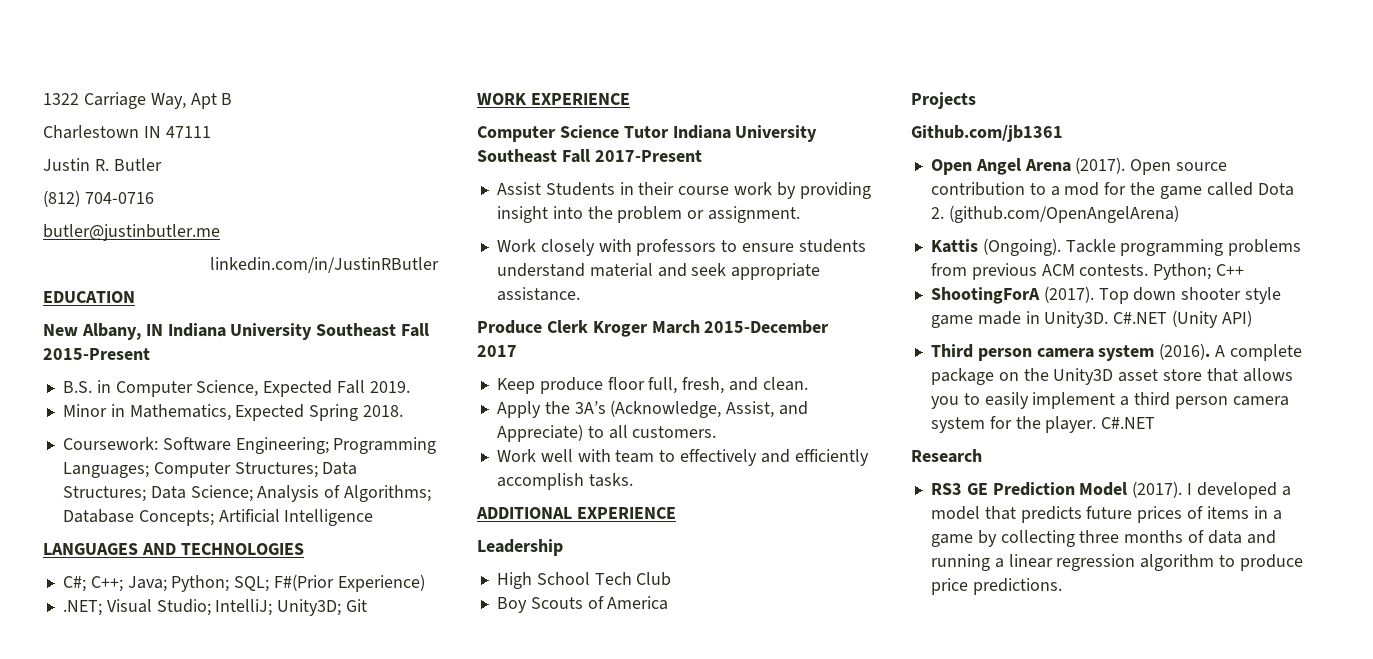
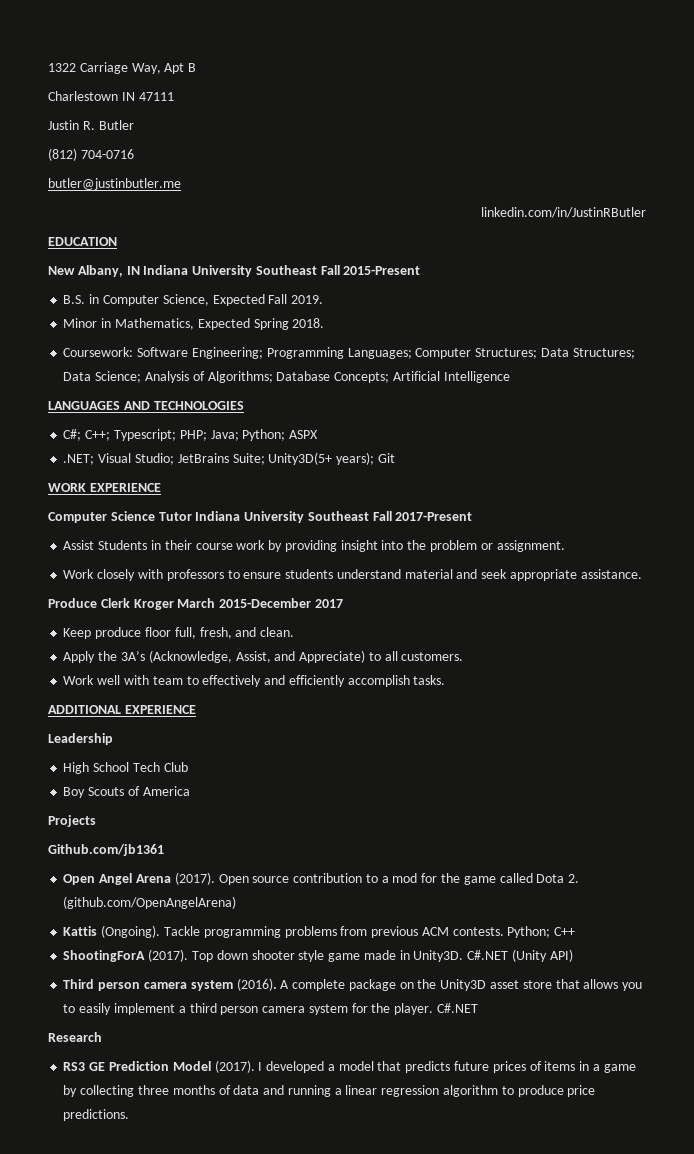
[127,574,425,592] Java; Python; SQL; F#(Prior Experience) -> [113,429,319,441] Typescript; PHP; Java; Python; ASPX
[215,599,342,616] IntelliJ; Unity3D; -> [177,452,375,465] JetBrains Suite; Unity3D(5+ years);

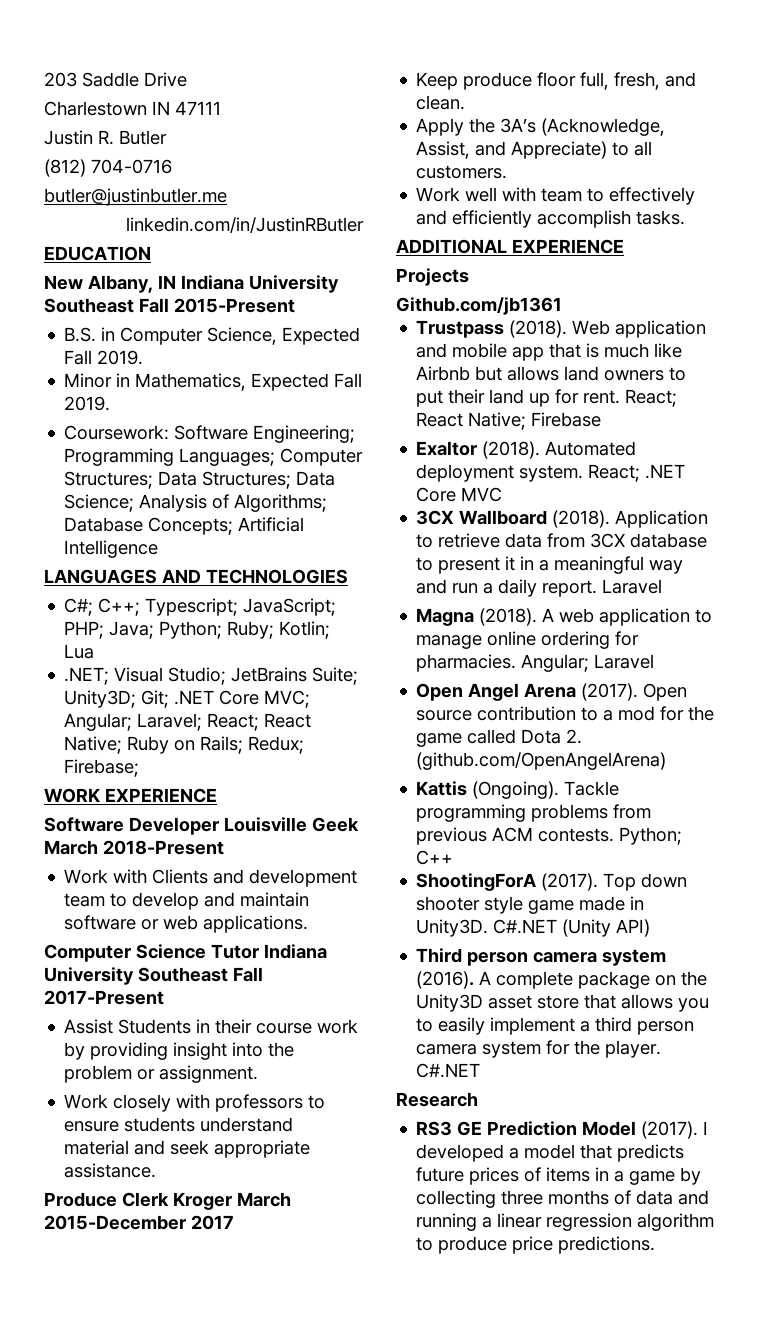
[48,62,197,74] 1322 Carriage Way, Apt B -> [44,72,187,87] 203 Saddle Drive
[253,318,325,330] Spring 2018. -> [334,373,363,388] [64,396,111,411] Fall 2019.
(176, 435) none -> [243,598,337,616] JavaScript;
[289,430,319,439] ASPX -> [227,621,331,639] [64,644,95,659] Ruby; Kotlin; Lua
[268,452,395,465] [48,483,161,492] Unity3D(5+ years); Git // WORK EXPERIENCE -> [64,690,311,708] [64,713,312,731] [64,736,305,754] [64,759,140,777] [44,788,217,803] [44,817,359,835] [44,840,224,855] [64,869,358,887] [64,892,310,910] [64,915,309,933] Unity3D; Git; .NET Core MVC; Angular; Laravel; React; React Native; Ruby on Rails; Redux; Firebase; // WORK EXPERIENCE // Software Developer Louisville Geek March 2018-Present // Work with Clients and development team to develop and maintain software or web applications.
[48,733,113,745] [63,762,188,774] [63,786,190,798] [48,815,96,827] [48,844,164,856] Leadership // High School Tech Club // Boy Scouts of America // Projects // Github.com/jb1361 -> [396,268,469,286] [396,297,562,315] [416,320,707,338] [416,343,683,361] [416,366,687,381] [416,389,678,407] [416,412,602,430] [416,441,637,459] [416,464,686,482] [416,487,503,502] [416,510,709,528] [416,533,708,548] [416,556,684,574] [416,579,663,597] [416,608,713,626] [416,631,640,649] [416,654,655,672] Projects // Github.com/jb1361 // Trustpass (2018). Web application and mobile app that is much like Airbnb but allows land owners to put their land up for rent. React; React Native; Firebase // Exaltor (2018). Automated deployment system. React; .NET Core MVC // 3CX Wallboard (2018). Application to retrieve data from 3CX database to present it in a meaningful way and run a daily report. Laravel // Magna (2018). A web application to manage online ordering for pharmacies. Angular; Laravel

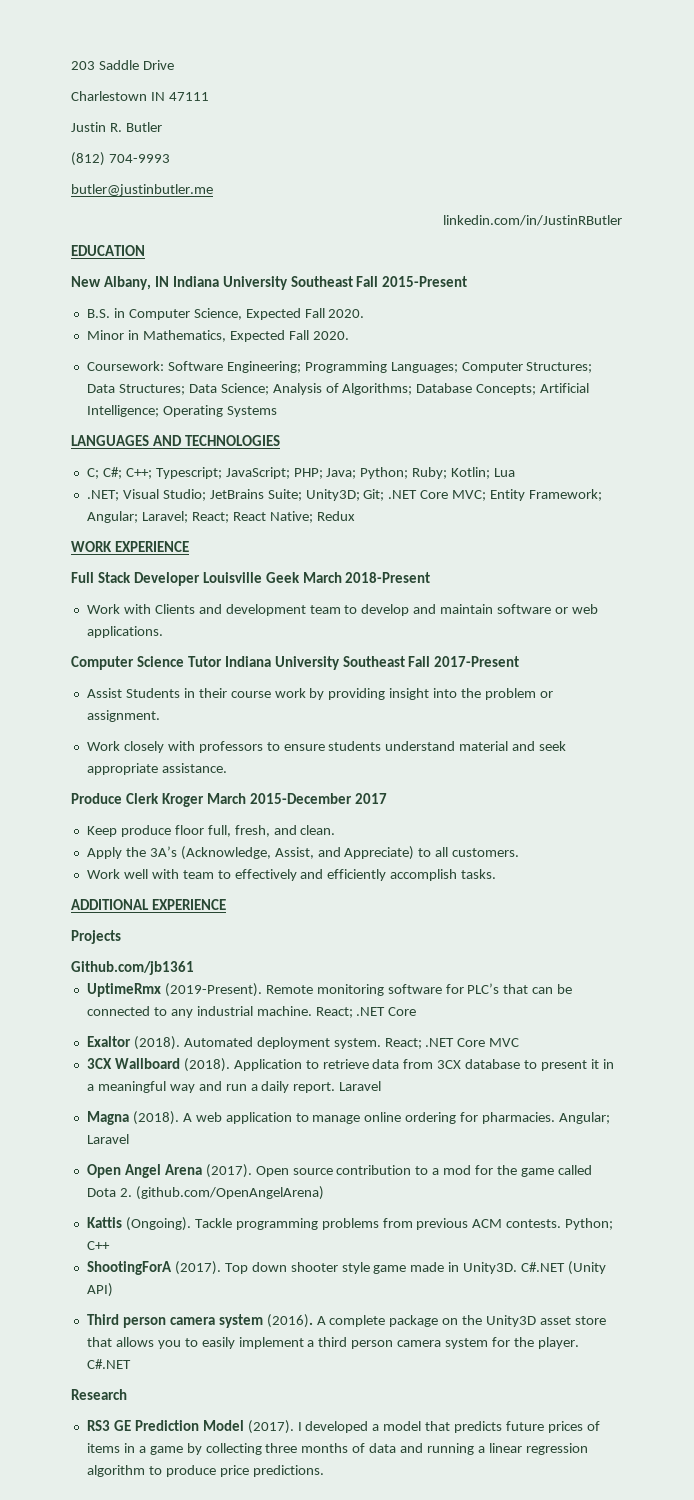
[91,159,172,174] 704-0716 -> [108,154,170,163] 704-9993
[97,350,144,365] 2019. -> [328,309,365,318] 2020.
[64,396,111,411] 2019. -> [312,331,349,340] 2020.
[64,540,159,558] Intelligence -> [86,405,277,417] Intelligence; Operating Systems
(348, 576) none -> [86,468,99,479] C;
(311, 699) none -> [490,489,603,501] Entity Framework;
[127,736,305,754] [64,759,140,777] Ruby on Rails; Redux; Firebase; -> [316,511,355,521] Redux
[44,817,124,832] Software -> [71,572,131,583] Full Stack
[416,320,707,338] [416,343,683,361] [416,366,687,381] [416,389,678,407] [416,412,602,430] Trustpass (2018). Web application and mobile app that is much like Airbnb but allows land owners to put their land up for rent. React; React Native; Firebase -> [86,983,573,997] [86,1006,417,1018] UptimeRmx (2019-Present). Remote monitoring software for PLC’s that can be connected to any industrial machine. React; .NET Core

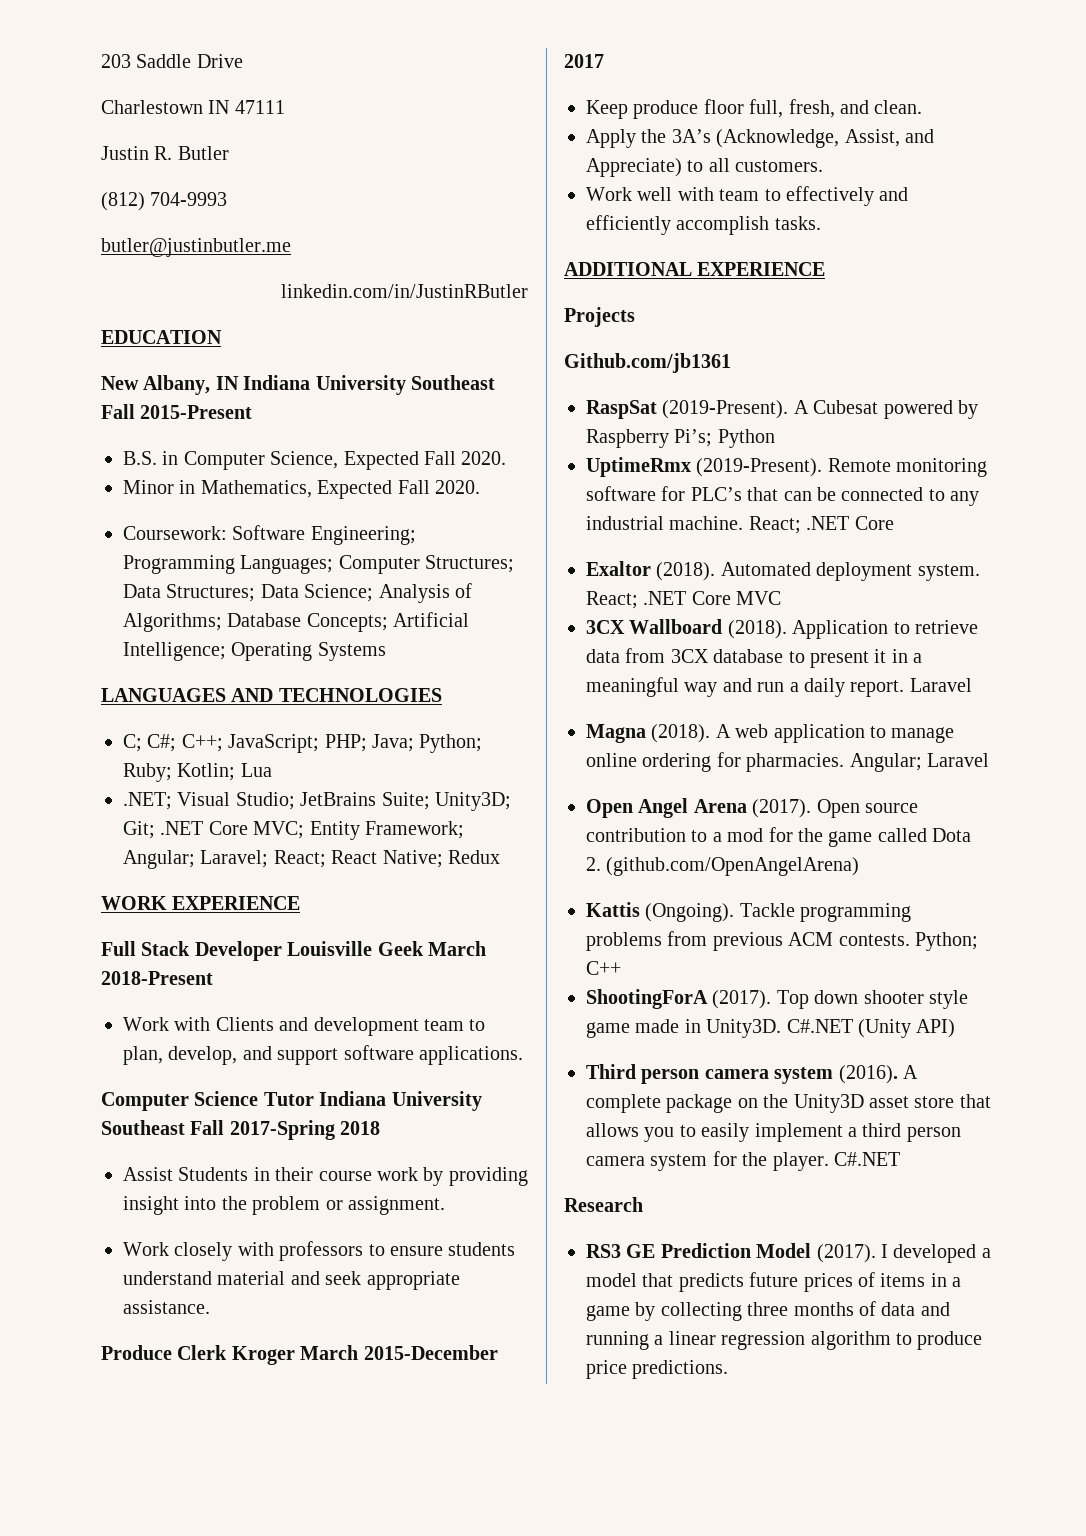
[155,467,222,479] Typescript; -> (223, 743) none
[361,604,598,616] develop and maintain software or web -> [123,1045,414,1065] plan, develop, and support software
[434,656,520,667] 2017-Present -> [229,1120,381,1140] 2017-Spring 2018
(194, 968) none -> [586,400,978,419] [586,429,775,448] // RaspSat (2019-Present). A Cubesat powered by Raspberry Pi’s; Python

